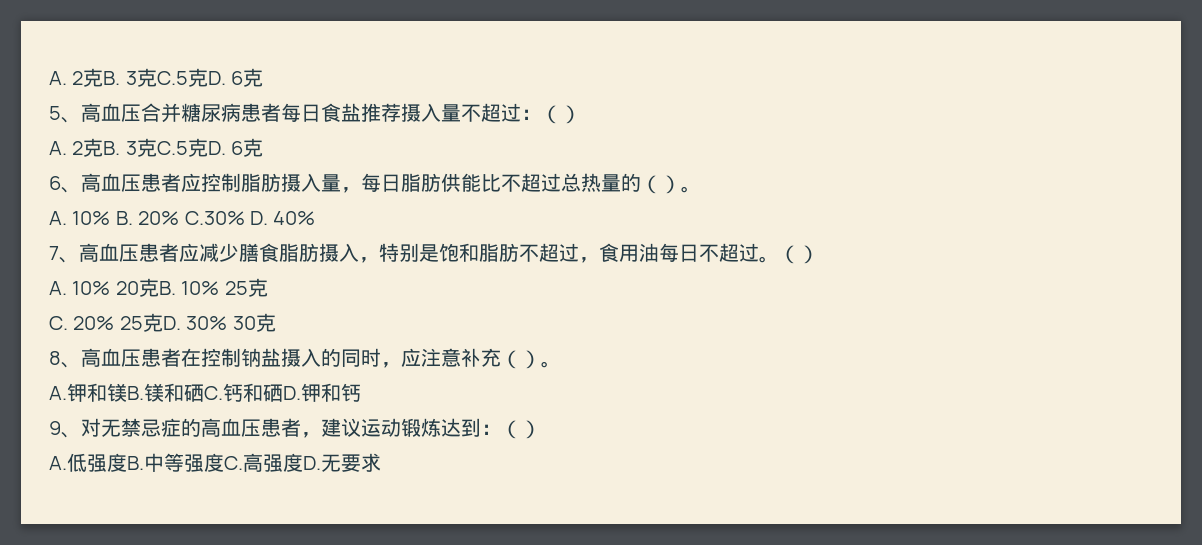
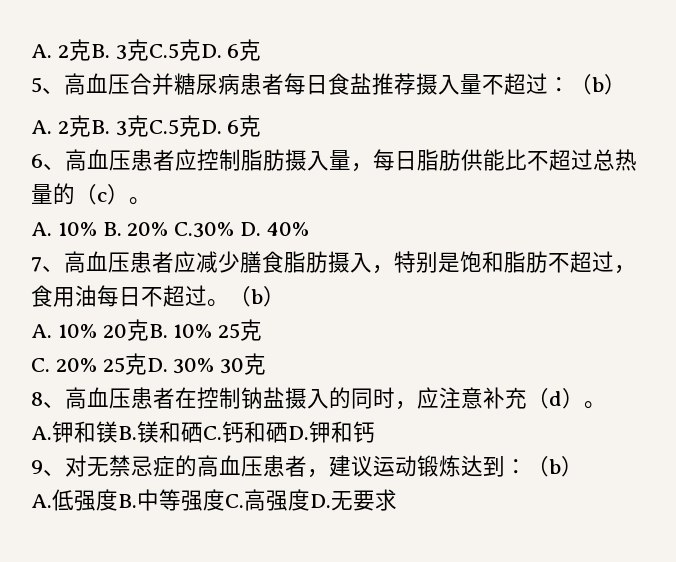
(561, 114) none -> [592,77,604,92] b
(661, 184) none -> [97,192,107,202] c
(799, 254) none -> [251,289,263,304] b
(521, 359) none -> [549,391,562,406] d
(521, 429) none -> [549,459,561,474] b

